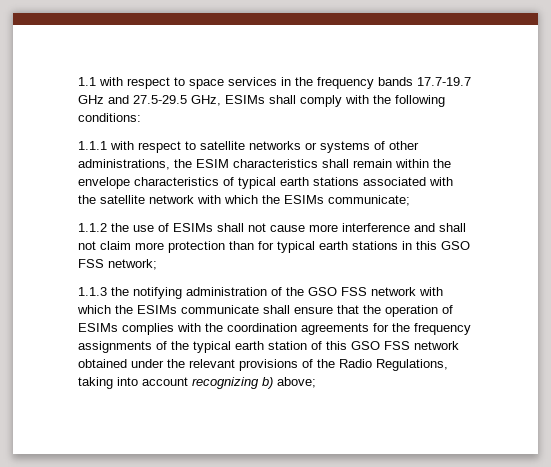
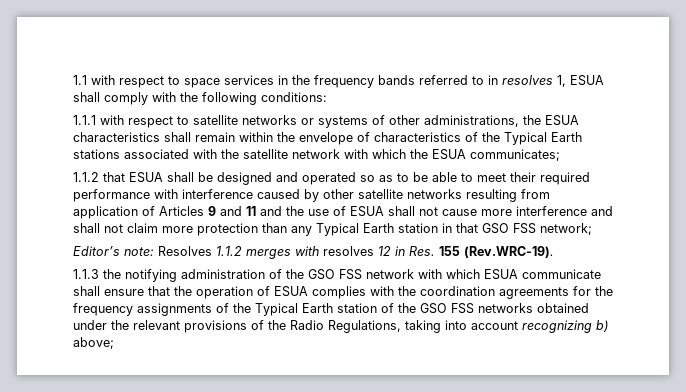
[417,77,471,86] [78,95,265,106] 17.7-19.7 GHz and 27.5-29.5 GHz, ESIMs -> [419,75,604,87] referred to in resolves 1, ESUA
[196,159,229,168] ESIM -> [545,115,579,126] ESUA
(130, 183) none -> [357,132,370,142] of
[238,177,309,189] typical earth -> [482,132,582,145] the Typical Earth
[284,195,410,206] [78,223,107,232] ESIMs communicate; // 1.1.2 -> [432,149,560,161] [73,172,590,185] [73,189,550,202] [73,206,282,219] ESUA communicates; // 1.1.2 that ESUA shall be designed and operated so as to be able to meet their required performance with interference caused by other satellite networks resulting from application of Articles 9 and 11 and
[173,223,213,232] ESIMs -> [350,206,384,217] ESUA
[258,241,470,253] [78,259,157,270] for typical earth stations in this GSO FSS network; -> [291,223,592,236] [73,246,554,259] any Typical Earth station in that GSO FSS network; // Editor’s note: Resolves 1.1.2 merges with resolves 12 in Res. 155 (Rev.WRC-19).
[115,305,177,314] the ESIMs -> [484,269,518,280] ESUA
[78,323,118,332] ESIMs -> [274,286,308,297] ESUA
[193,341,264,353] typical earth -> [255,303,333,316] Typical Earth
[326,341,459,350] this GSO FSS network -> [398,303,533,314] the GSO FSS networks

